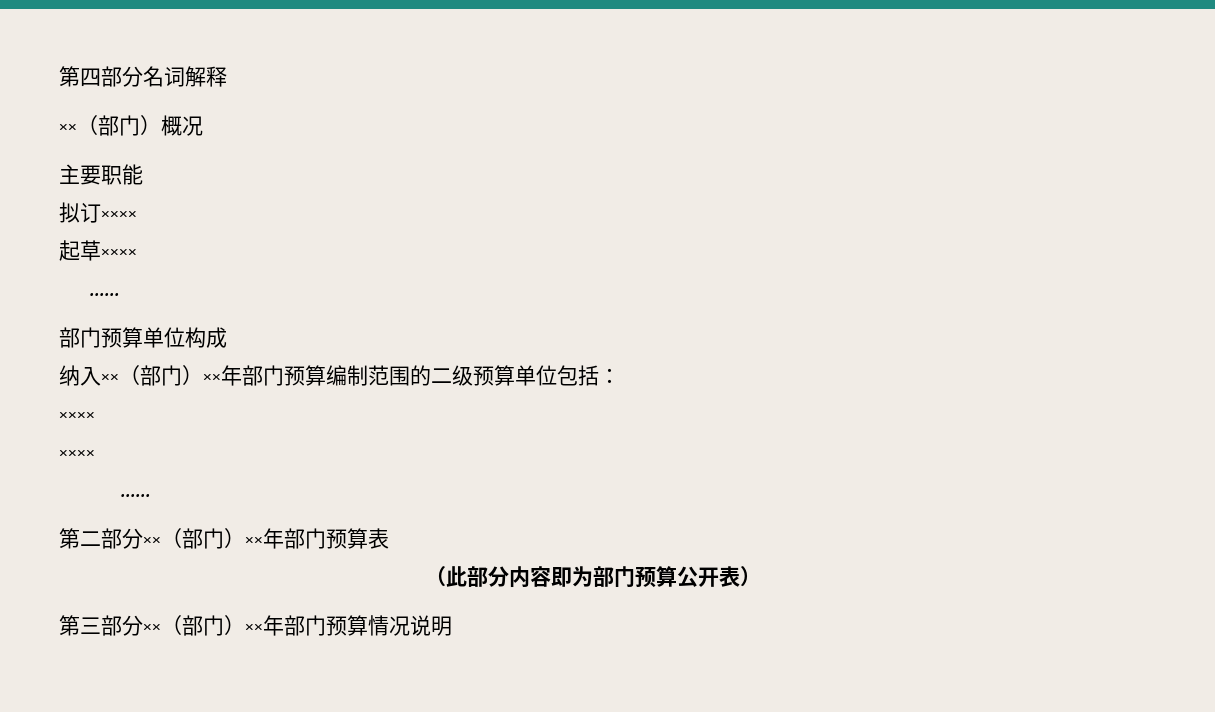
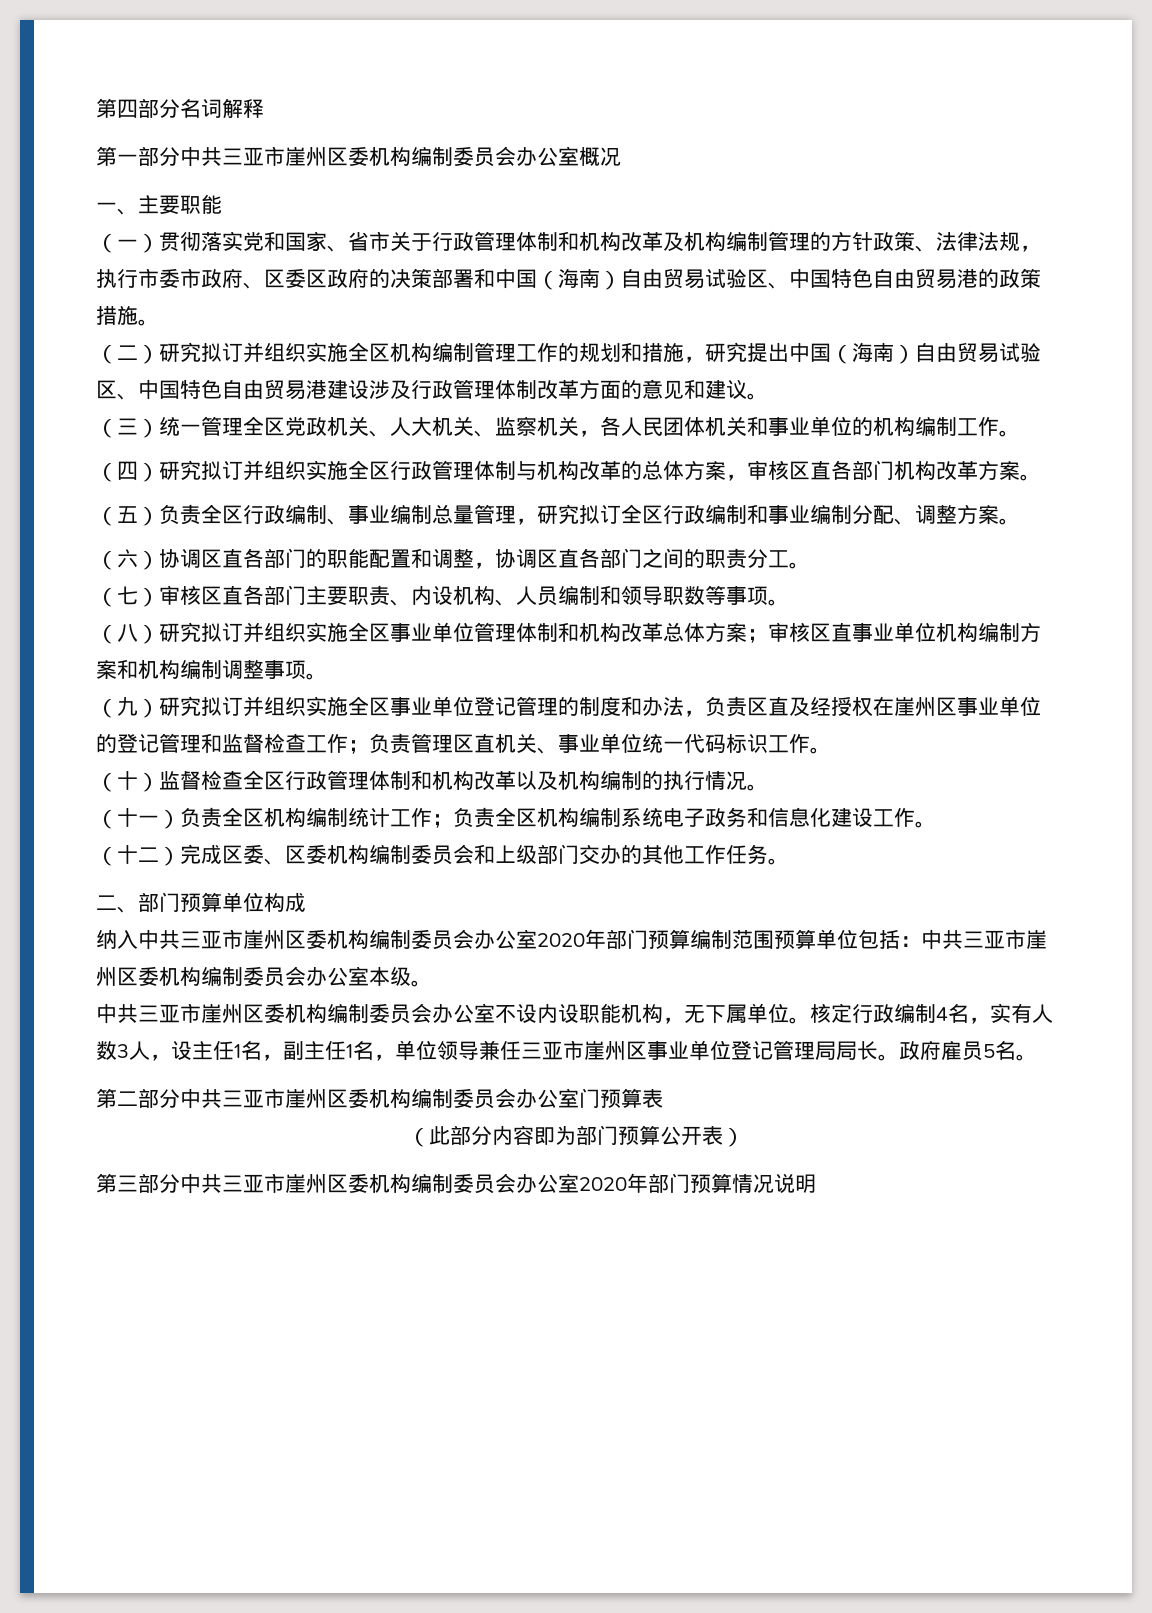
[59,115,161,136] ××（部门） -> [96,146,579,167] 第一部分中共三亚市崖州区委机构编制委员会办公室
(203, 126) none -> [96,202,138,215] 一、
[59,202,137,223] [59,240,137,261] [89,293,120,296] 拟订×××× // 起草×××× // …… // -> [96,231,1041,253] [96,268,1041,290] [96,306,159,326] [96,342,1041,364] [96,379,768,400] [96,416,1020,438] [96,460,1041,482] [96,504,1020,526] [96,548,810,570] [96,585,789,607] [96,622,1041,644] [96,659,327,680] [96,696,1041,718] [96,733,831,754] [96,770,768,792] [96,807,936,829] [96,844,789,866] [96,895,138,913] （一）贯彻落实党和国家、省市关于行政管理体制和机构改革及机构编制管理的方针政策、法律法规，执行市委市政府、区委区政府的决策部署和中国（海南）自由贸易试验区、中国特色自由贸易港的政策措施。 // （二）研究拟订并组织实施全区机构编制管理工作的规划和措施，研究提出中国（海南）自由贸易试验区、中国特色自由贸易港建设涉及行政管理体制改革方面的意见和建议。 // （三）统一管理全区党政机关、人大机关、监察机关，各人民团体机关和事业单位的机构编制工作。 // （四）研究拟订并组织实施全区行政管理体制与机构改革的总体方案，审核区直各部门机构改革方案。 // （五）负责全区行政编制、事业编制总量管理，研究拟订全区行政编制和事业编制分配、调整方案。 // （六）协调区直各部门的职能配置和调整，协调区直各部门之间的职责分工。 // （七）审核区直各部门主要职责、内设机构、人员编制和领导职数等事项。 // （八）研究拟订并组织实施全区事业单位管理体制和机构改革总体方案；审核区直事业单位机构编制方案和机构编制调整事项。 // （九）研究拟订并组织实施全区事业单位登记管理的制度和办法，负责区直及经授权在崖州区事业单位的登记管理和监督检查工作；负责管理区直机关、事业单位统一代码标识工作。 // （十）监督检查全区行政管理体制和机构改革以及机构编制的执行情况。 // （十一）负责全区机构编制统计工作；负责全区机构编制系统电子政务和信息化建设工作。 // （十二）完成区委、区委机构编制委员会和上级部门交办的其他工作任务。 // 二、
[101,365,221,386] ××（部门）×× -> [138,929,585,950] 中共三亚市崖州区委机构编制委员会办公室2020
[410,365,473,386] 的二级 -> (774, 939) none
[59,412,95,421] [59,450,95,459] [119,494,150,497] [59,528,305,549] // ×××× // ×××× // …… // 第二部分××（部门）××年部 -> [921,929,1047,950] [96,966,432,987] [96,1003,1053,1024] [96,1040,1037,1061] [96,1088,579,1109] 中共三亚市崖州区委机构编制委员会办公室本级。 // 中共三亚市崖州区委机构编制委员会办公室不设内设职能机构，无下属单位。核定行政编制4名，实有人数3人，设主任1名，副主任1名，单位领导兼任三亚市崖州区事业单位登记管理局局长。政府雇员5名。 // 第二部分中共三亚市崖州区委机构编制委员会办公室
[143,615,263,636] ××（部门）×× -> [180,1173,627,1194] 中共三亚市崖州区委机构编制委员会办公室2020

